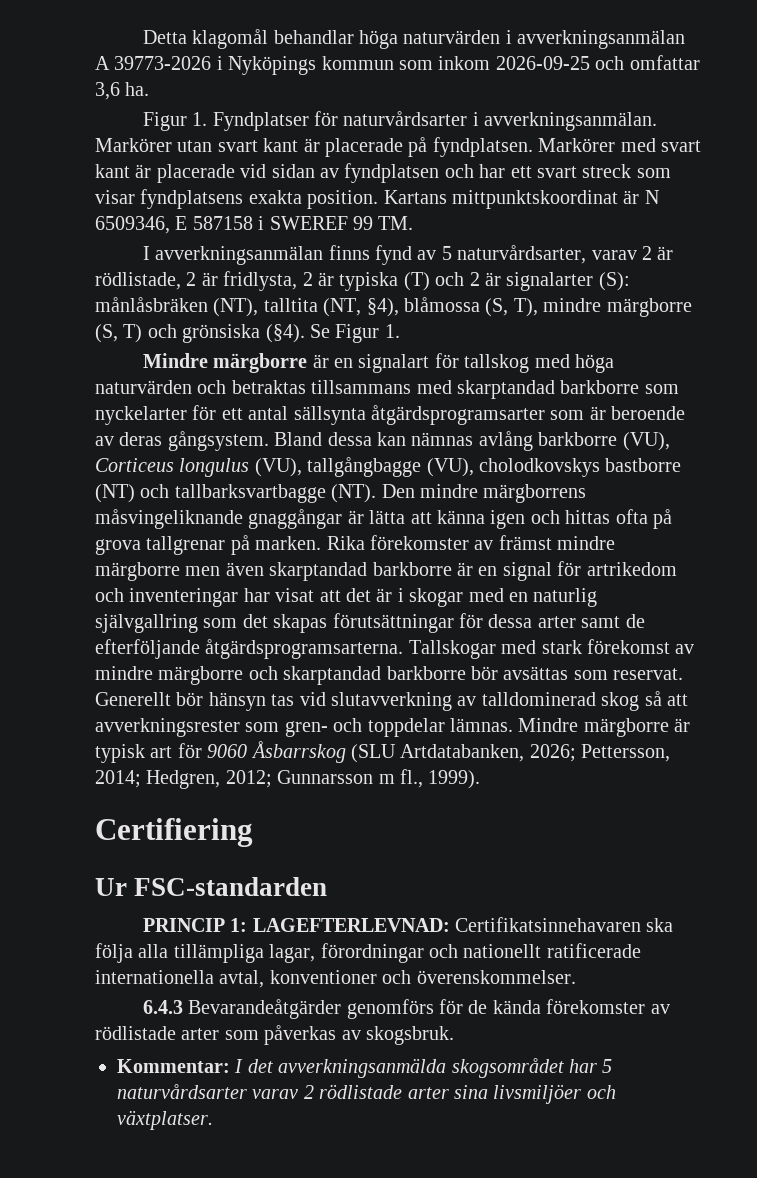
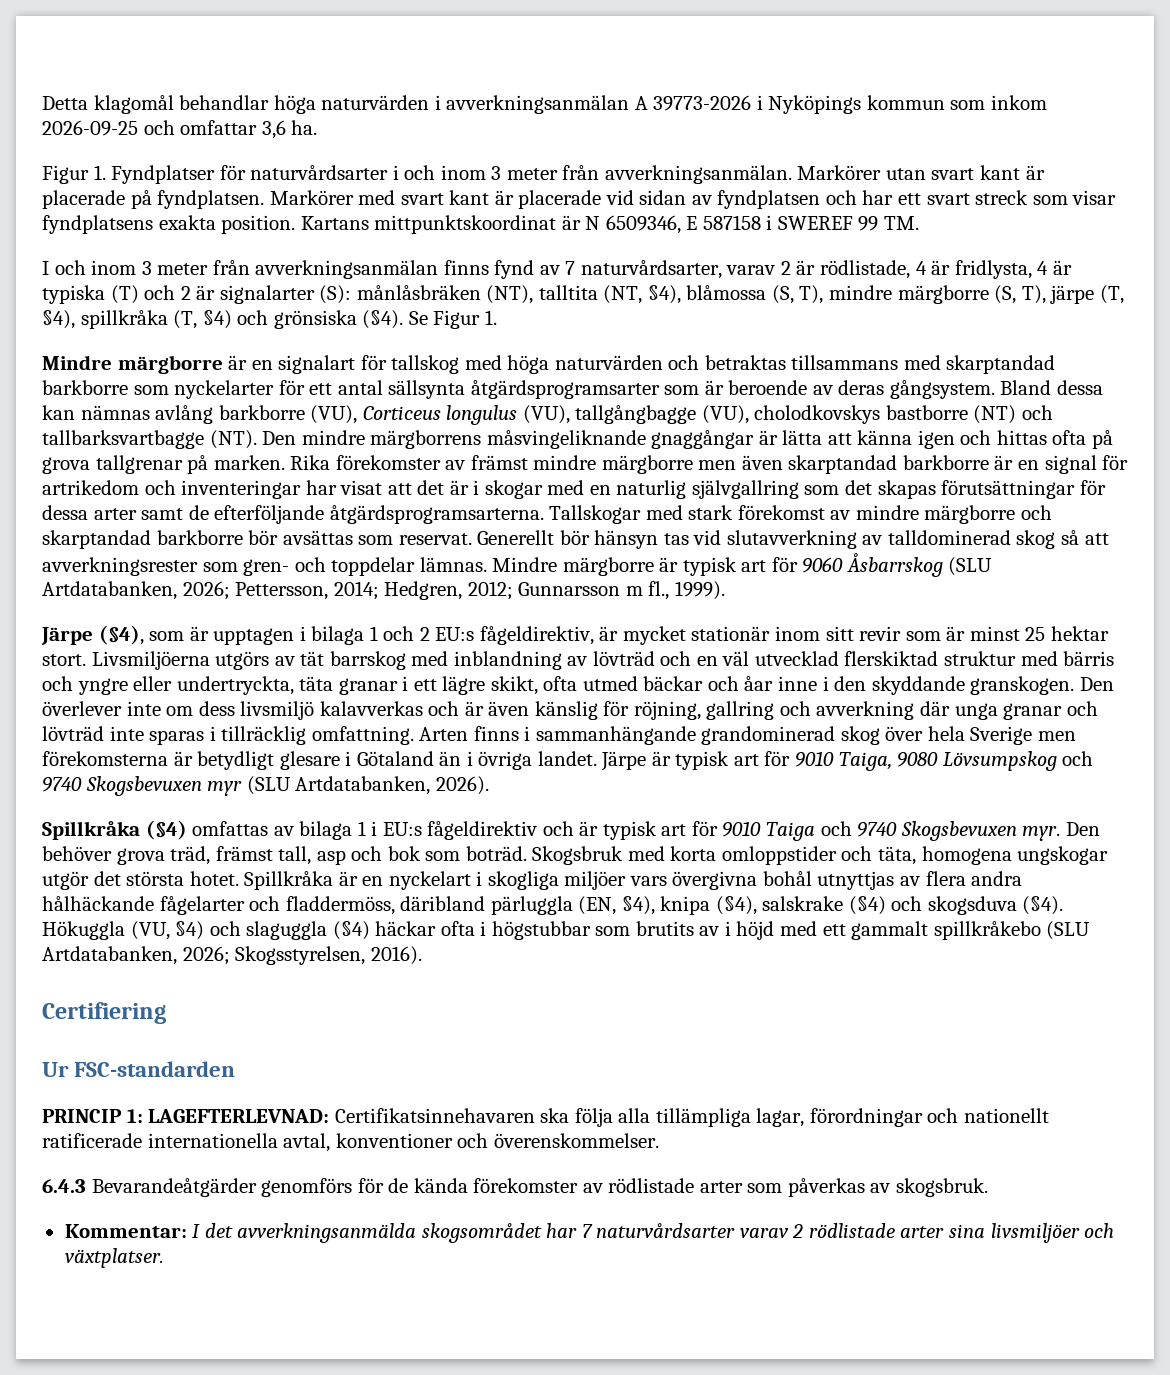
(479, 119) none -> [404,165,600,180] och inom 3 meter från
(150, 253) none -> [54,260,250,275] och inom 3 meter från
[441,246,452,260] 5 -> [565,261,576,275] 7
[186,272,197,286] 2 -> [915,261,927,275] 4
[302,272,313,286] 2 -> [1037,261,1049,275] 4
[123,324,143,343] T) -> [1021,285,1124,304] [42,310,232,329] T), järpe (T, §4), spillkråka (T, §4)
(481, 779) none -> [41,625,1109,645] [42,651,1115,670] [42,676,1114,695] [42,701,1098,720] [42,726,1077,745] [42,751,1094,771] [42,776,489,796] [42,820,1100,841] [42,846,1109,865] [42,871,1023,890] [42,896,1064,915] [42,921,1091,940] [42,946,422,965] // Järpe (§4), som är upptagen i bilaga 1 och 2 EU:s fågeldirektiv, är mycket stationär inom sitt revir som är minst 25 hektar stort. Livsmiljöerna utgörs av tät barrskog med inblandning av lövträd och en väl utvecklad flerskiktad struktur med bärris och yngre eller undertryckta, täta granar i ett lägre skikt, ofta utmed bäckar och åar inne i den skyddande granskogen. Den överlever inte om dess livsmiljö kalavverkas och är även känslig för röjning, gallring och avverkning där unga granar och lövträd inte sparas i tillräcklig omfattning. Arten finns i sammanhängande grandominerad skog över hela Sverige men förekomsterna är betydligt glesare i Götaland än i övriga landet. Järpe är typisk art för 9010 Taiga, 9080 Lövsumpskog och 9740 Skogsbevuxen myr (SLU Artdatabanken, 2026). // Spillkråka (§4) omfattas av bilaga 1 i EU:s fågeldirektiv och är typisk art för 9010 Taiga och 9740 Skogsbevuxen myr. Den behöver grova träd, främst tall, asp och bok som boträd. Skogsbruk med korta omloppstider och täta, homogena ungskogar utgör det största hotet. Spillkråka är en nyckelart i skogliga miljöer vars övergivna bohål utnyttjas av flera andra hålhäckande fågelarter och fladdermöss, däribland pärluggla (EN, §4), knipa (§4), salskrake (§4) och skogsduva (§4). Hökuggla (VU, §4) och slaguggla (§4) häckar ofta i högstubbar som brutits av i höjd med ett gammalt spillkråkebo (SLU Artdatabanken, 2026; Skogsstyrelsen, 2016).
[602,1059,613,1073] 5 -> [581,1224,593,1238] 7

